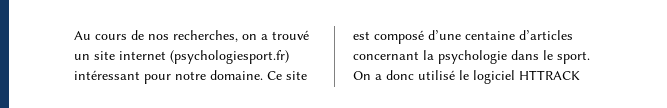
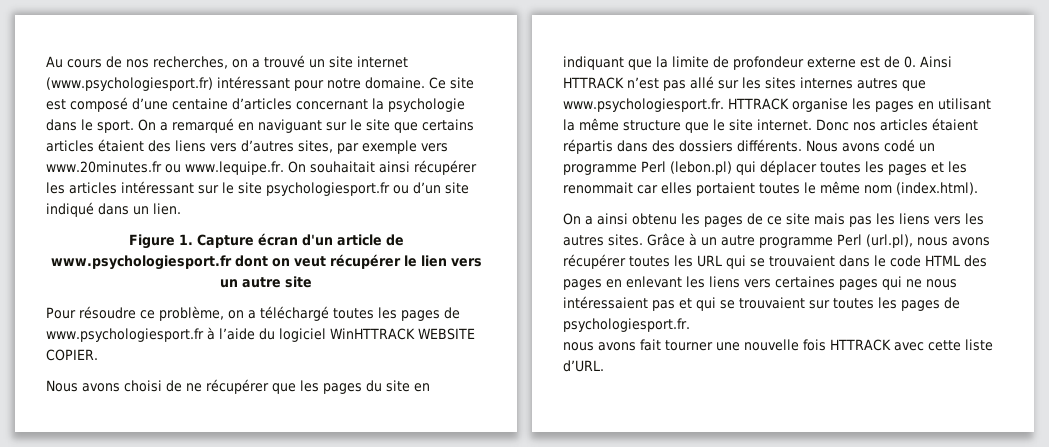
[170,50,289,64] (psychologiesport.fr) -> [46,77,213,91] (www.psychologiesport.fr)
[386,70,580,84] donc utilisé le logiciel HTTRACK -> [172,118,474,133] [46,139,448,154] [46,160,477,175] [46,181,469,196] [46,202,181,217] [128,233,404,249] [50,254,482,270] [220,276,312,288] [46,306,460,321] [46,327,475,342] [46,349,98,361] [46,379,430,394] [563,56,952,70] [563,76,926,91] [563,98,991,112] [563,118,978,133] [563,139,935,154] [563,160,967,175] [563,181,978,196] [563,213,984,227] [563,233,990,248] [563,254,987,269] [563,276,957,290] [563,296,960,311] [563,318,690,332] [563,339,993,351] [563,360,604,372] remarqué en naviguant sur le site que certains articles étaient des liens vers d’autres sites, par exemple vers www.20minutes.fr ou www.lequipe.fr. On souhaitait ainsi récupérer les articles intéressant sur le site psychologiesport.fr ou d’un site indiqué dans un lien. // Figure 1. Capture écran d'un article de www.psychologiesport.fr dont on veut récupérer le lien vers un autre site // Pour résoudre ce problème, on a téléchargé toutes les pages de www.psychologiesport.fr à l’aide du logiciel WinHTTRACK WEBSITE COPIER. // Nous avons choisi de ne récupérer que les pages du site en indiquant que la limite de profondeur externe est de 0. Ainsi HTTRACK n’est pas allé sur les sites internes autres que www.psychologiesport.fr. HTTRACK organise les pages en utilisant la même structure que le site internet. Donc nos articles étaient répartis dans des dossiers différents. Nous avons codé un programme Perl (lebon.pl) qui déplacer toutes les pages et les renommait car elles portaient toutes le même nom (index.html). // On a ainsi obtenu les pages de ce site mais pas les liens vers les autres sites. Grâce à un autre programme Perl (url.pl), nous avons récupérer toutes les URL qui se trouvaient dans le code HTML des pages en enlevant les liens vers certaines pages qui ne nous intéressaient pas et qui se trouvaient sur toutes les pages de psychologiesport.fr. // nous avons fait tourner une nouvelle fois HTTRACK avec cette liste d’URL.

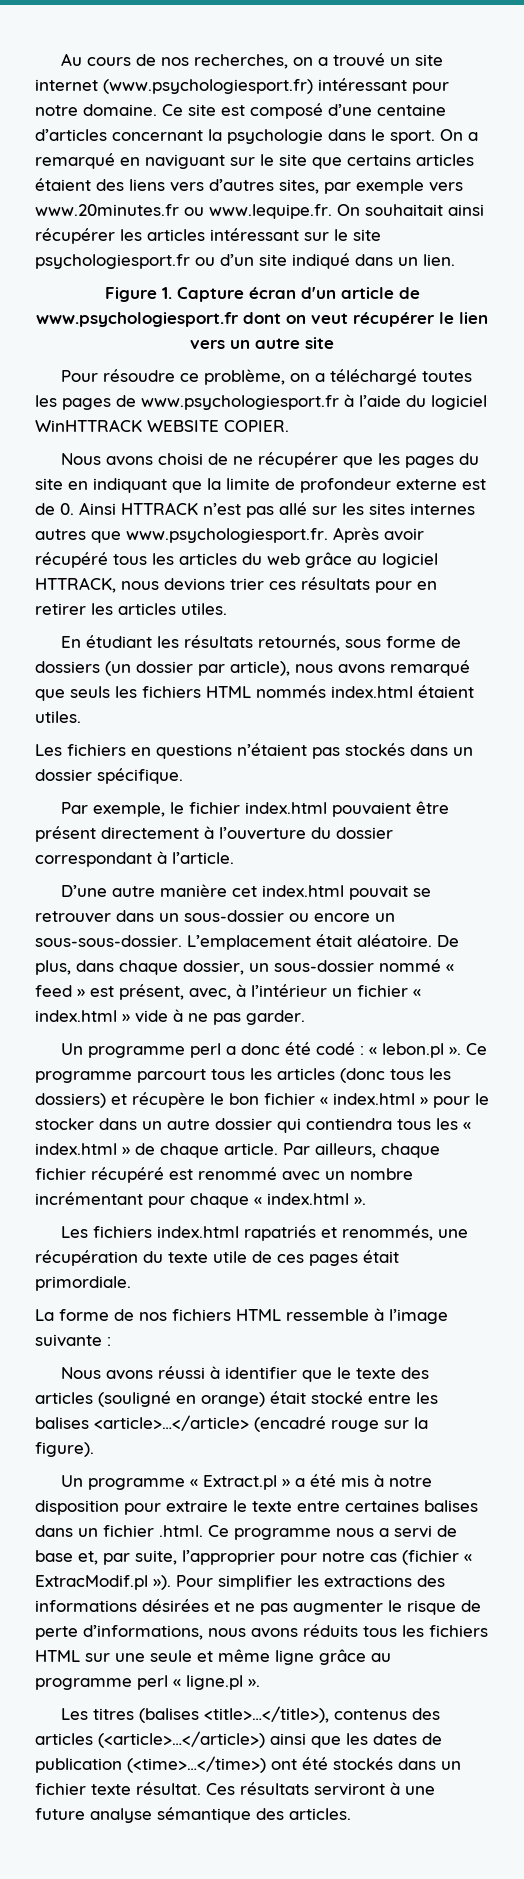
[727,98,991,112] [563,118,978,133] [563,139,935,154] [563,160,967,175] [563,181,978,196] [563,213,984,227] [563,233,990,248] [563,254,987,269] [563,276,957,290] [563,296,960,311] [563,318,690,332] [563,339,993,351] [563,360,604,372] HTTRACK organise les pages en utilisant la même structure que le site internet. Donc nos articles étaient répartis dans des dossiers différents. Nous avons codé un programme Perl (lebon.pl) qui déplacer toutes les pages et les renommait car elles portaient toutes le même nom (index.html). // On a ainsi obtenu les pages de ce site mais pas les liens vers les autres sites. Grâce à un autre programme Perl (url.pl), nous avons récupérer toutes les URL qui se trouvaient dans le code HTML des pages en enlevant les liens vers certaines pages qui ne nous intéressaient pas et qui se trouvaient sur toutes les pages de psychologiesport.fr. // nous avons fait tourner une nouvelle fois HTTRACK avec cette liste d’URL. -> [333,527,424,543] [35,552,438,568] [35,577,437,593] [35,603,227,615] [61,635,462,651] [35,660,470,676] [35,685,474,701] [35,711,81,723] [35,743,473,759] [35,768,183,784] [61,801,450,817] [35,826,393,842] [35,851,234,867] [61,884,432,900] [35,910,395,923] [35,934,459,950] [35,959,454,975] [35,984,421,1000] [35,1009,305,1025] [61,1042,488,1058] [35,1068,451,1083] [35,1092,489,1108] [35,1118,471,1133] [35,1143,440,1158] [35,1167,413,1183] [35,1192,366,1208] [61,1225,469,1241] [35,1250,399,1266] [35,1276,131,1291] [35,1308,448,1324] [35,1334,111,1347] [61,1366,430,1382] [35,1391,438,1407] [35,1415,428,1432] [35,1442,94,1457] [61,1474,433,1490] [35,1500,478,1515] [35,1525,457,1540] [35,1550,472,1565] [35,1575,445,1590] [35,1599,481,1615] [35,1624,488,1640] [35,1649,391,1665] [35,1675,260,1690] [61,1706,441,1723] [35,1731,442,1748] [35,1756,461,1773] [35,1782,435,1796] [35,1807,351,1823] Après avoir récupéré tous les articles du web grâce au logiciel HTTRACK, nous devions trier ces résultats pour en retirer les articles utiles. // En étudiant les résultats retournés, sous forme de dossiers (un dossier par article), nous avons remarqué que seuls les fichiers HTML nommés index.html étaient utiles. // Les fichiers en questions n’étaient pas stockés dans un dossier spécifique. // Par exemple, le fichier index.html pouvaient être présent directement à l’ouverture du dossier correspondant à l’article. // D’une autre manière cet index.html pouvait se retrouver dans un sous-dossier ou encore un sous-sous-dossier. L’emplacement était aléatoire. De plus, dans chaque dossier, un sous-dossier nommé « feed » est présent, avec, à l’intérieur un fichier « index.html » vide à ne pas garder. // Un programme perl a donc été codé : « lebon.pl ». Ce programme parcourt tous les articles (donc tous les dossiers) et récupère le bon fichier « index.html » pour le stocker dans un autre dossier qui contiendra tous les « index.html » de chaque article. Par ailleurs, chaque fichier récupéré est renommé avec un nombre incrémentant pour chaque « index.html ». // Les fichiers index.html rapatriés et renommés, une récupération du texte utile de ces pages était primordiale. // La forme de nos fichiers HTML ressemble à l’image suivante : // Nous avons réussi à identifier que le texte des articles (souligné en orange) était stocké entre les balises <article>…</article> (encadré rouge sur la figure). // Un programme « Extract.pl » a été mis à notre disposition pour extraire le texte entre certaines balises dans un fichier .html. Ce programme nous a servi de base et, par suite, l’approprier pour notre cas (fichier « ExtracModif.pl »). Pour simplifier les extractions des informations désirées et ne pas augmenter le risque de perte d’informations, nous avons réduits tous les fichiers HTML sur une seule et même ligne grâce au programme perl « ligne.pl ». // Les titres (balises <title>…</title>), contenus des articles (<article>…</article>) ainsi que les dates de publication (<time>…</time>) ont été stockés dans un fichier texte résultat. Ces résultats serviront à une future analyse sémantique des articles.

